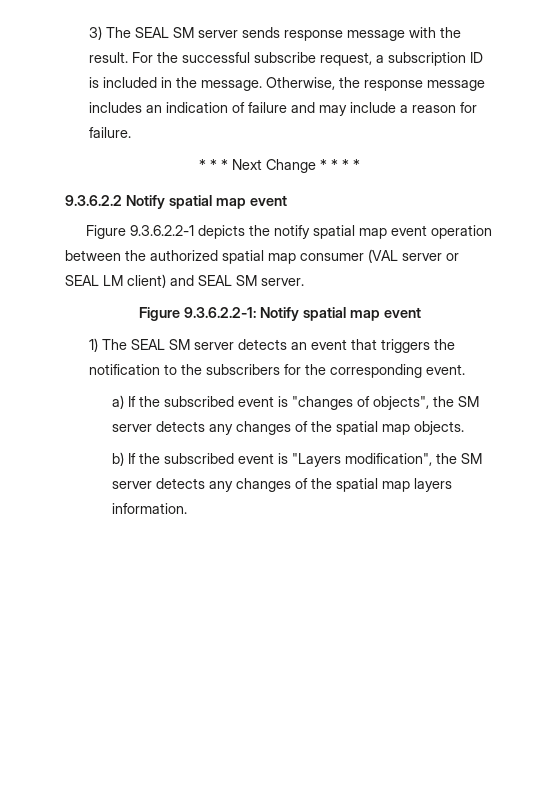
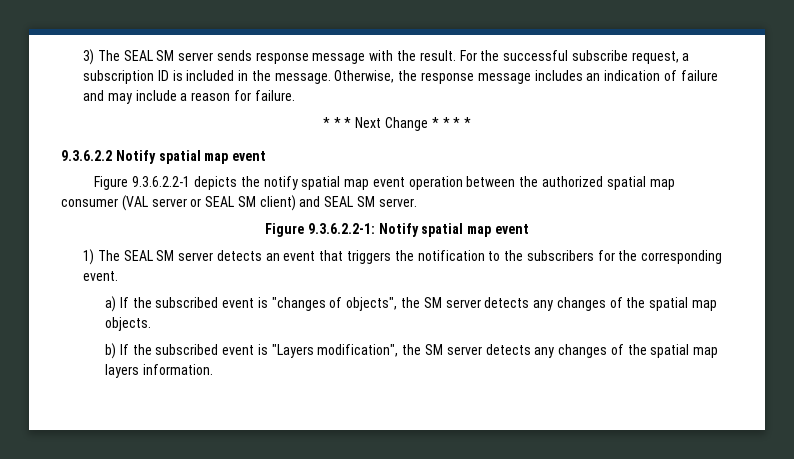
[103,275,123,286] LM -> [237,196,256,207] SM

